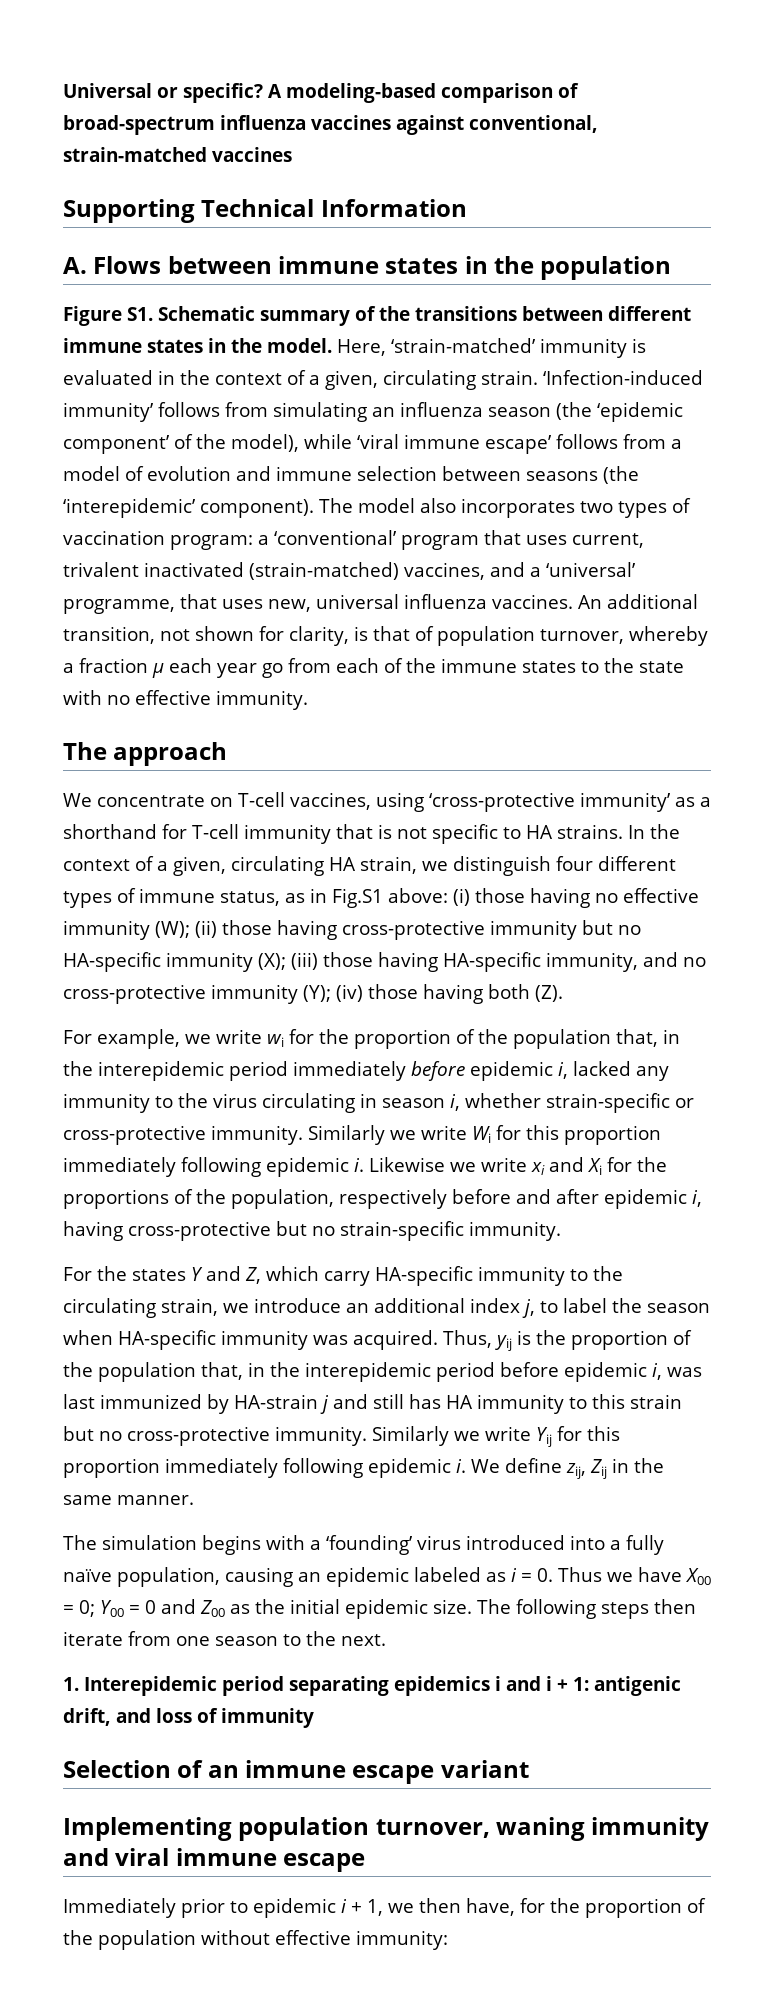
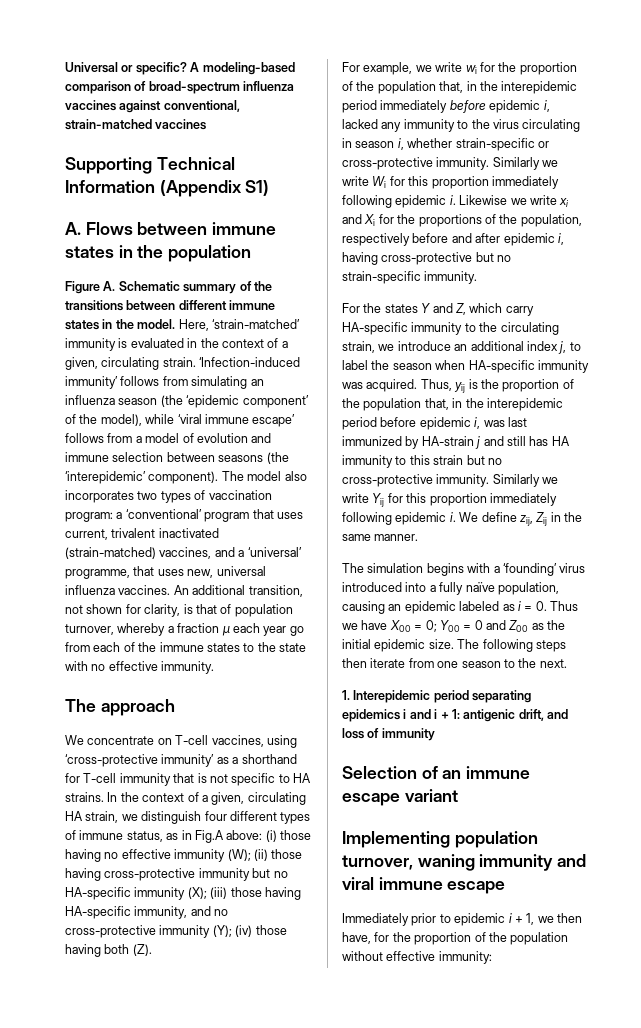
(467, 208) none -> [159,180,270,197] (Appendix S1)
[127,307,153,321] S1. -> [103,281,116,291] A.
[332,888,383,908] Fig.S1 -> [194,830,224,843] Fig.A

